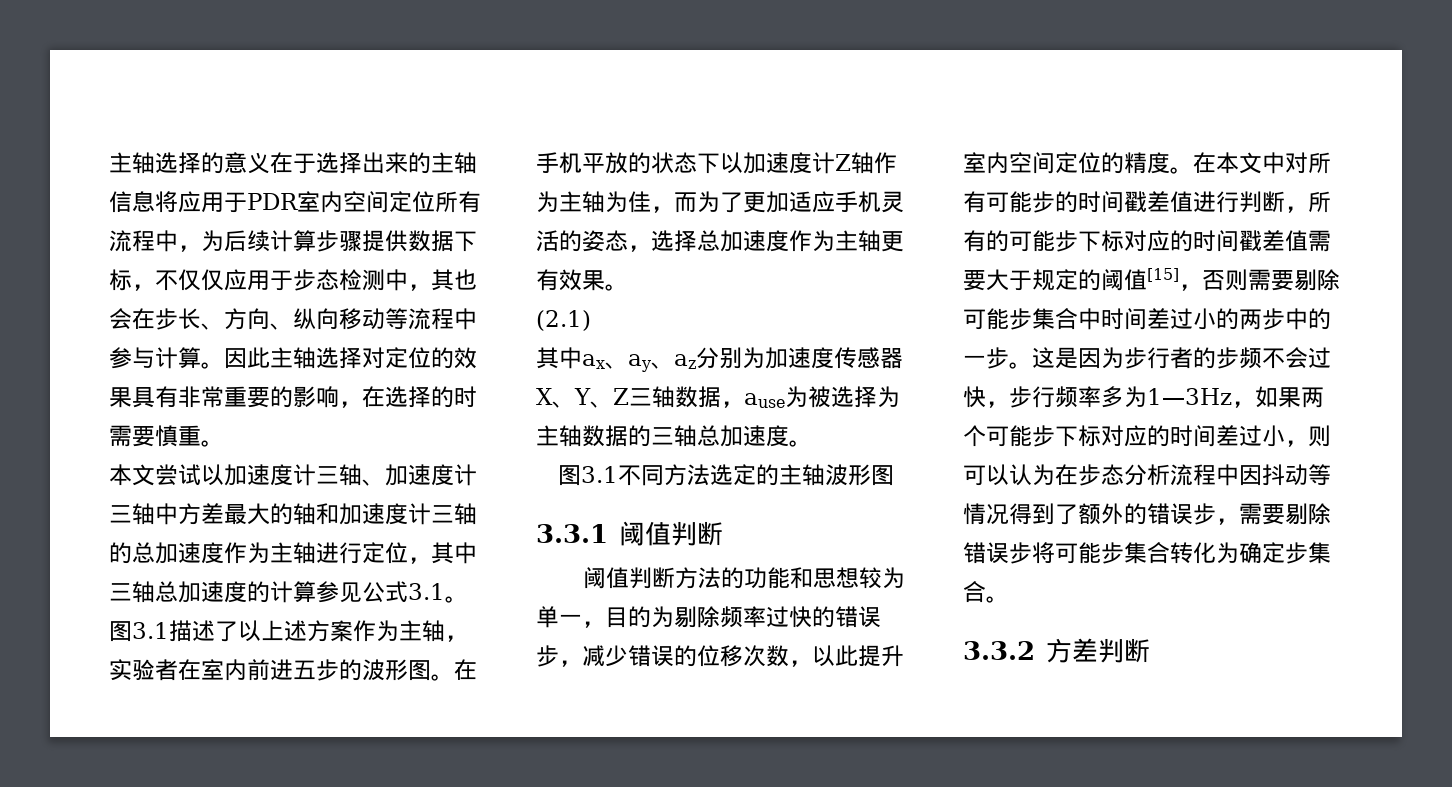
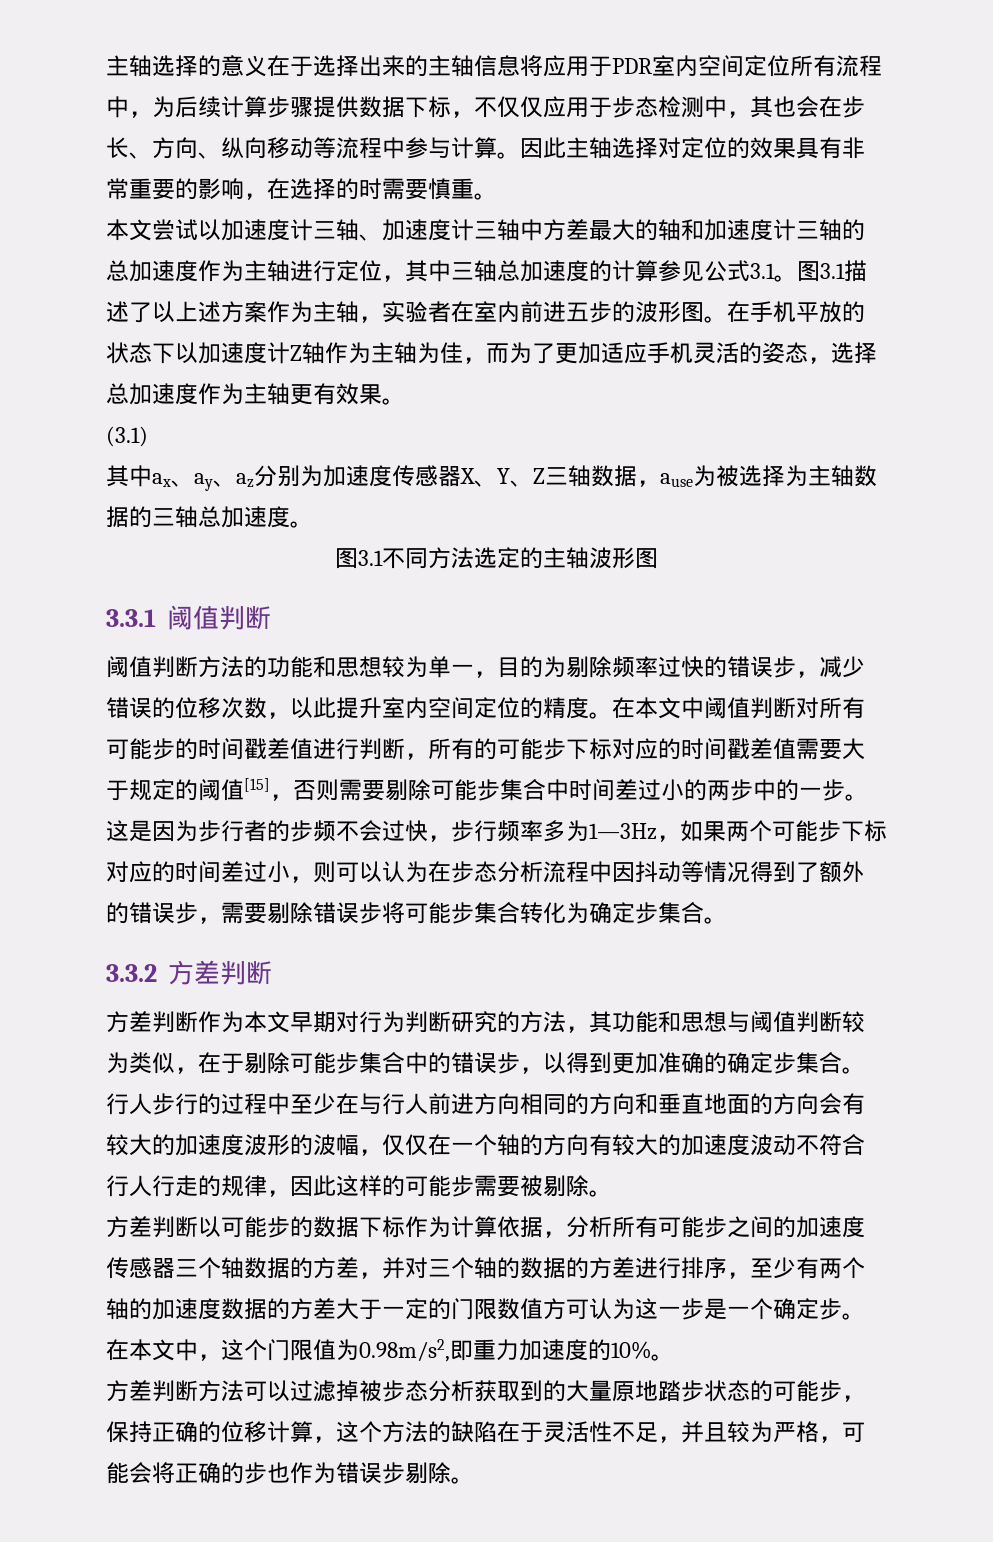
[536,310,591,331] (2.1) -> [106,426,148,447] (3.1)
(1285, 163) none -> [704,697,796,719] 阈值判断
(1151, 650) none -> [106,1011,865,1033] [106,1052,865,1074] [106,1093,865,1115] [106,1134,865,1156] [106,1175,612,1197] [106,1216,865,1238] [106,1257,865,1279] [106,1298,865,1320] [106,1339,674,1362] [106,1380,865,1402] [106,1421,865,1443] [106,1462,474,1484] // 方差判断作为本文早期对行为判断研究的方法，其功能和思想与阈值判断较为类似，在于剔除可能步集合中的错误步，以得到更加准确的确定步集合。行人步行的过程中至少在与行人前进方向相同的方向和垂直地面的方向会有较大的加速度波形的波幅，仅仅在一个轴的方向有较大的加速度波动不符合行人行走的规律，因此这样的可能步需要被剔除。 // 方差判断以可能步的数据下标作为计算依据，分析所有可能步之间的加速度传感器三个轴数据的方差，并对三个轴的数据的方差进行排序，至少有两个轴的加速度数据的方差大于一定的门限数值方可认为这一步是一个确定步。在本文中，这个门限值为0.98m/s2,即重力加速度的10%。 // 方差判断方法可以过滤掉被步态分析获取到的大量原地踏步状态的可能步，保持正确的位移计算，这个方法的缺陷在于灵活性不足，并且较为严格，可能会将正确的步也作为错误步剔除。

